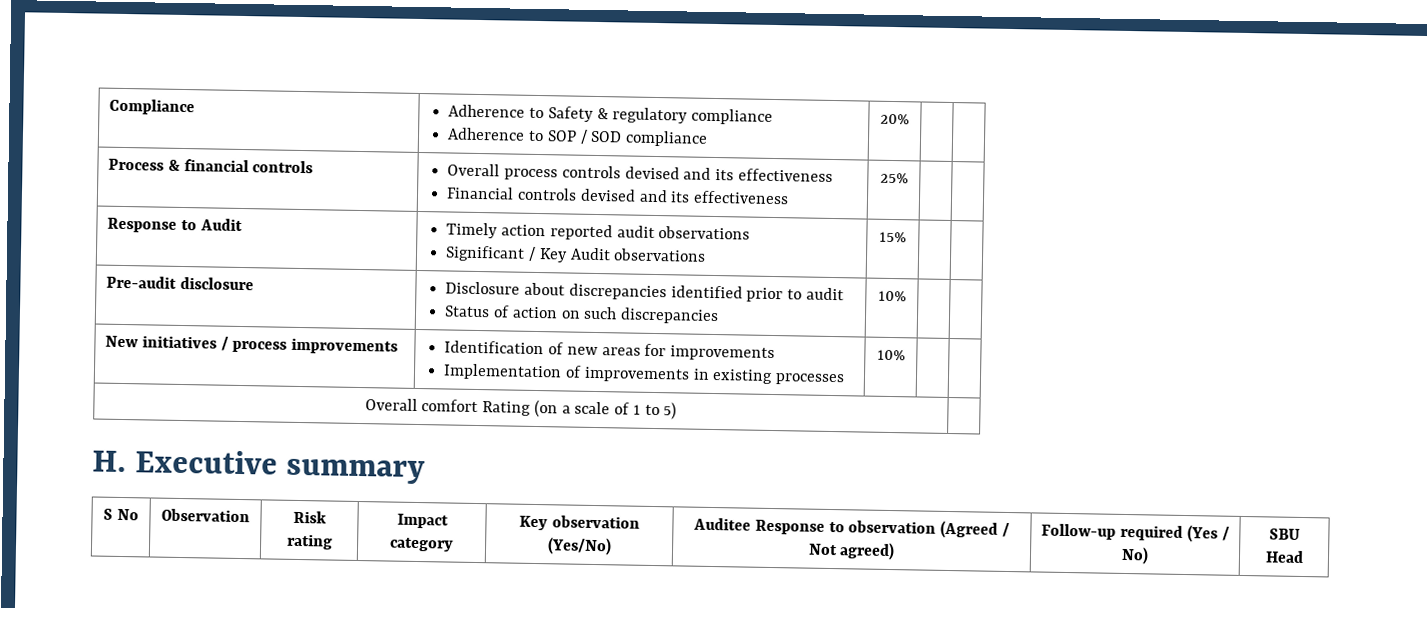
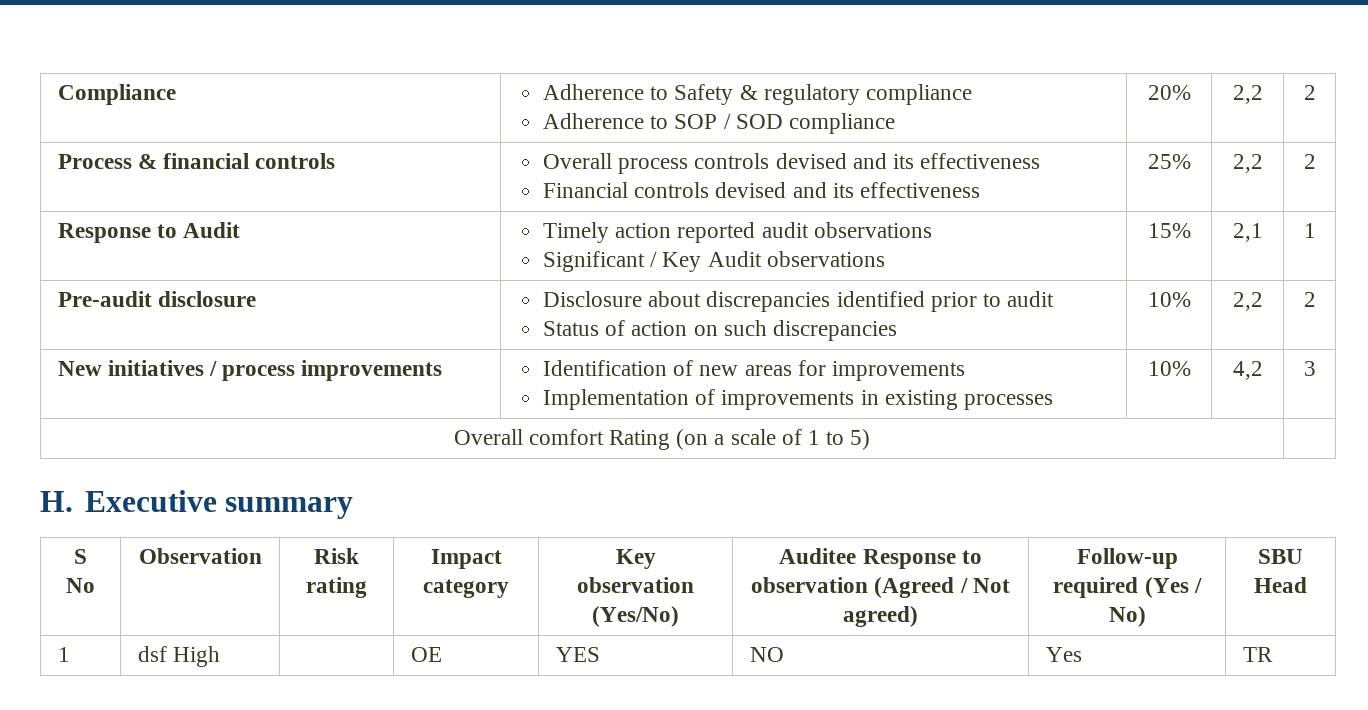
(910, 119) | -> [1232,85,1263,104] [1303,85,1316,100] 2,2 | 2
(909, 178) | -> [1232,154,1263,173] [1303,154,1316,169] 2,2 | 2
(907, 237) | -> [1232,223,1263,242] [1303,223,1316,238] 2,1 | 1
(907, 296) | -> [1232,292,1263,311] [1303,292,1316,307] 2,2 | 2
(906, 355) | -> [1232,361,1263,380] [1303,361,1316,376] 4,2 | 3
(1304, 557) none -> [57,647,70,662] [137,646,220,667] [410,647,442,662] [555,647,600,662] [749,647,784,662] [1045,647,1082,662] [1242,647,1273,662] // 1 | dsf High | | OE | YES | NO | Yes | TR

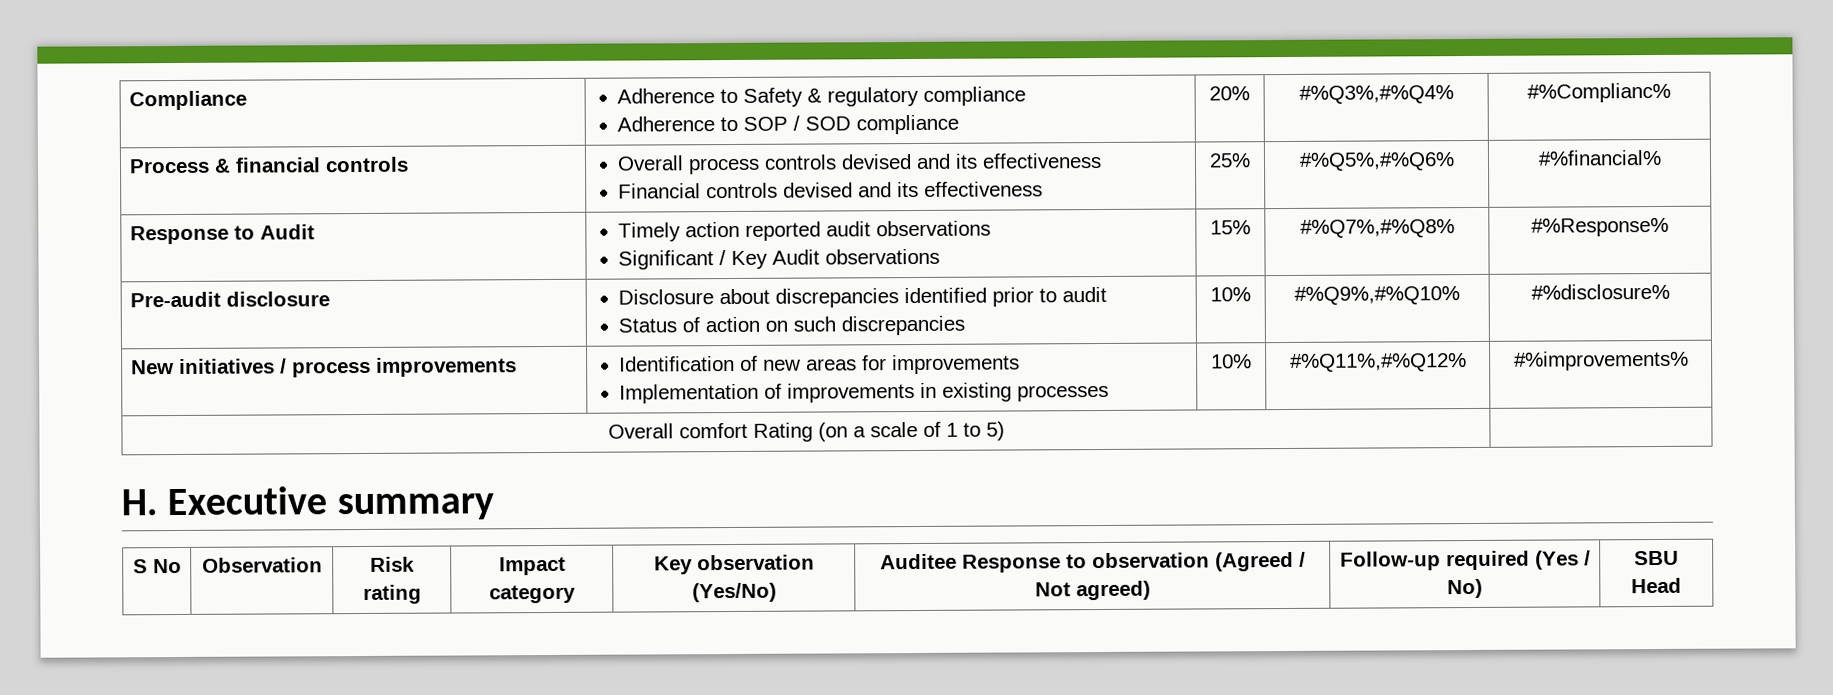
[1232,85,1263,104] [1303,85,1316,100] 2,2 | 2 -> [1298,85,1454,104] [1527,82,1671,103] #%Q3%,#%Q4% | #%Complianc%
[1232,154,1263,173] [1303,154,1316,169] 2,2 | 2 -> [1298,152,1455,171] [1537,149,1662,166] #%Q5%,#%Q6% | #%financial%
[1232,223,1263,242] [1303,223,1316,238] 2,1 | 1 -> [1299,219,1455,238] [1531,217,1669,237] #%Q7%,#%Q8% | #%Response%
[1232,292,1263,311] [1303,292,1316,307] 2,2 | 2 -> [1294,286,1460,305] [1530,283,1670,300] #%Q9%,#%Q10% | #%disclosure%
[1232,361,1263,380] [1303,361,1316,376] 4,2 | 3 -> [1289,353,1467,372] [1513,350,1689,371] #%Q11%,#%Q12% | #%improvements%
[57,647,70,662] [137,646,220,667] [410,647,442,662] [555,647,600,662] [749,647,784,662] [1045,647,1082,662] [1242,647,1273,662] // 1 | dsf High | | OE | YES | NO | Yes | TR -> (1682, 585) none

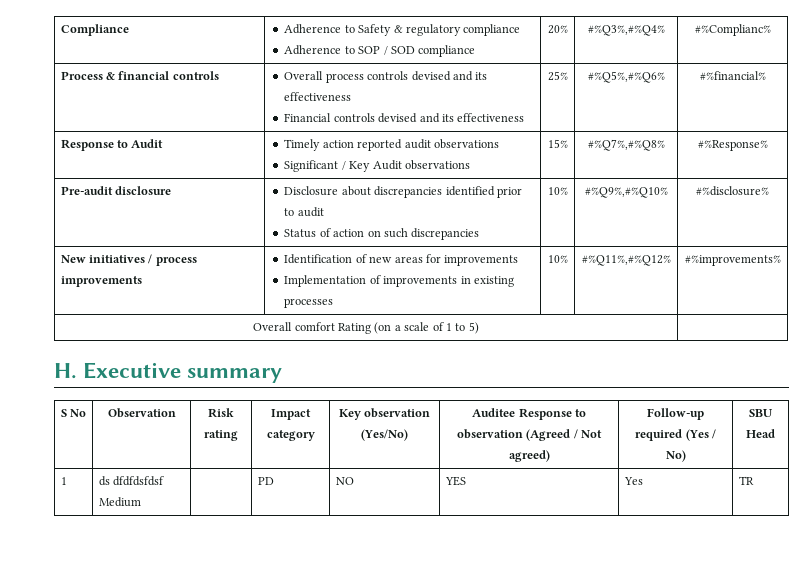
(1682, 585) none -> [60,477,67,485] [98,476,165,486] [98,497,141,507] [257,477,274,485] [335,477,354,485] [444,476,466,486] [623,477,643,485] [738,476,754,485] // 1 | ds dfdfdsfdsf Medium | | PD | NO | YES | Yes | TR

